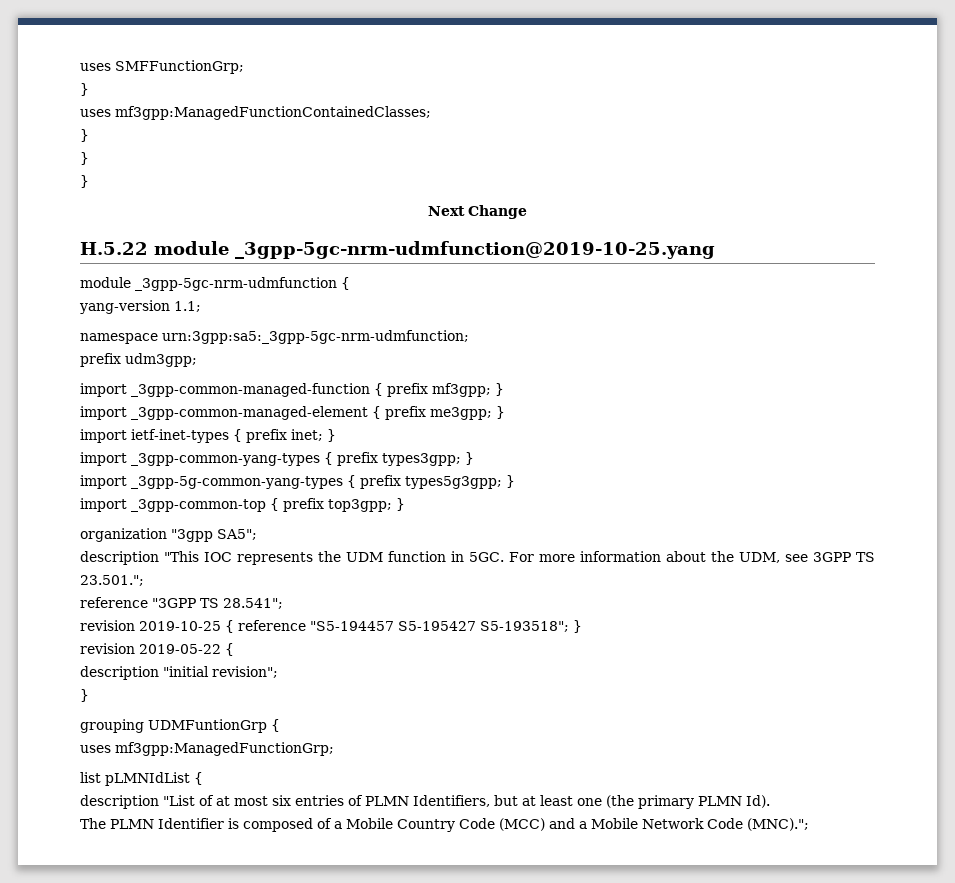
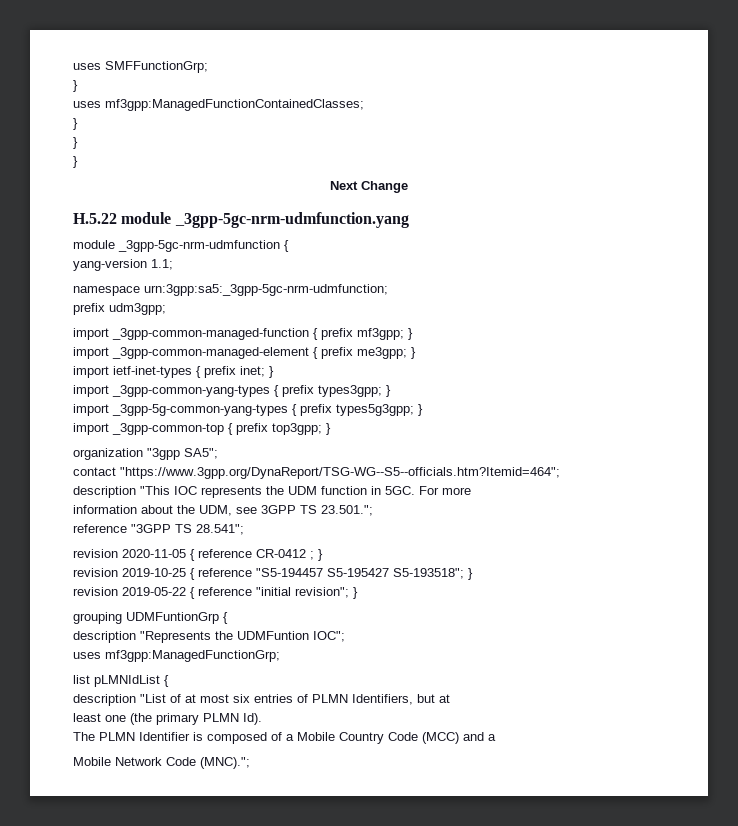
[235,241,715,259] _3gpp-5gc-nrm-udmfunction@2019-10-25.yang -> [174,212,409,228] _3gpp-5gc-nrm-udmfunction.yang
(257, 534) none -> [73,467,560,479] // contact "https://www.3gpp.org/DynaReport/TSG-WG--S5--officials.htm?Itemid=464";
(575, 558) none -> (471, 491) //
(283, 603) none -> [73,549,323,561] // revision 2020-11-05 { reference CR-0412 ; }
[80,666,159,680] // description -> [198,587,252,596] reference
(278, 672) // -> (349, 592) none
(280, 725) none -> [73,631,345,643] // description "Represents the UDMFuntion IOC";
(536, 801) none -> (450, 698) //
(587, 825) none -> (496, 737) //

